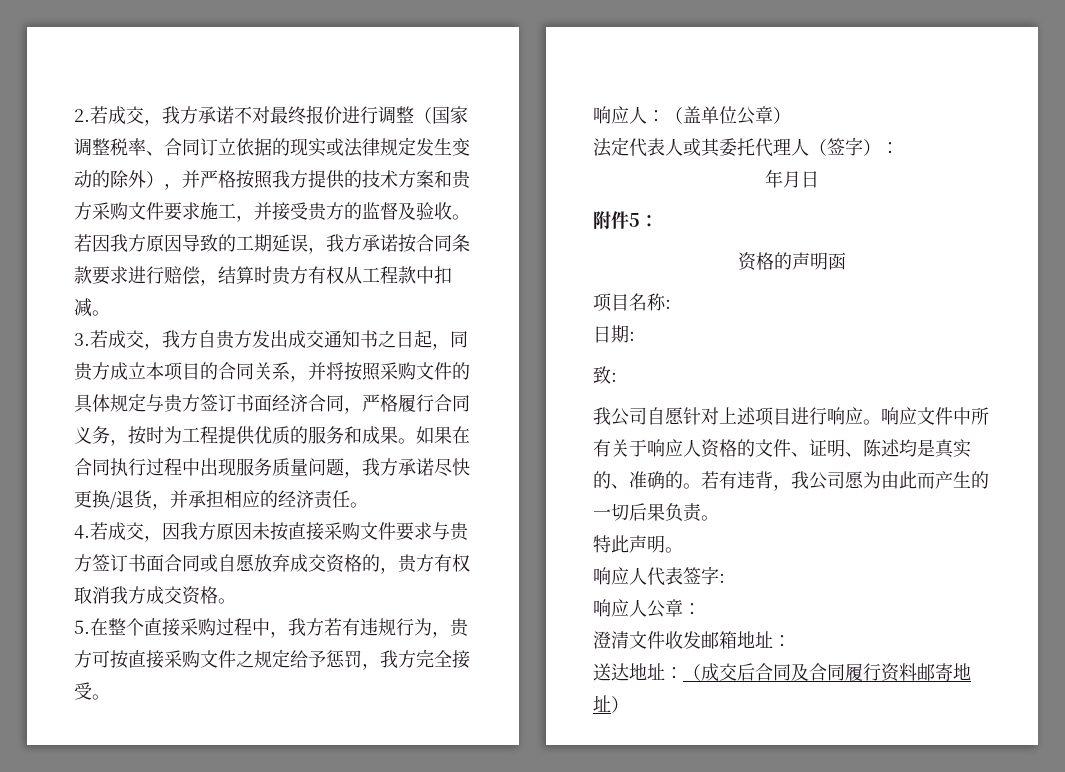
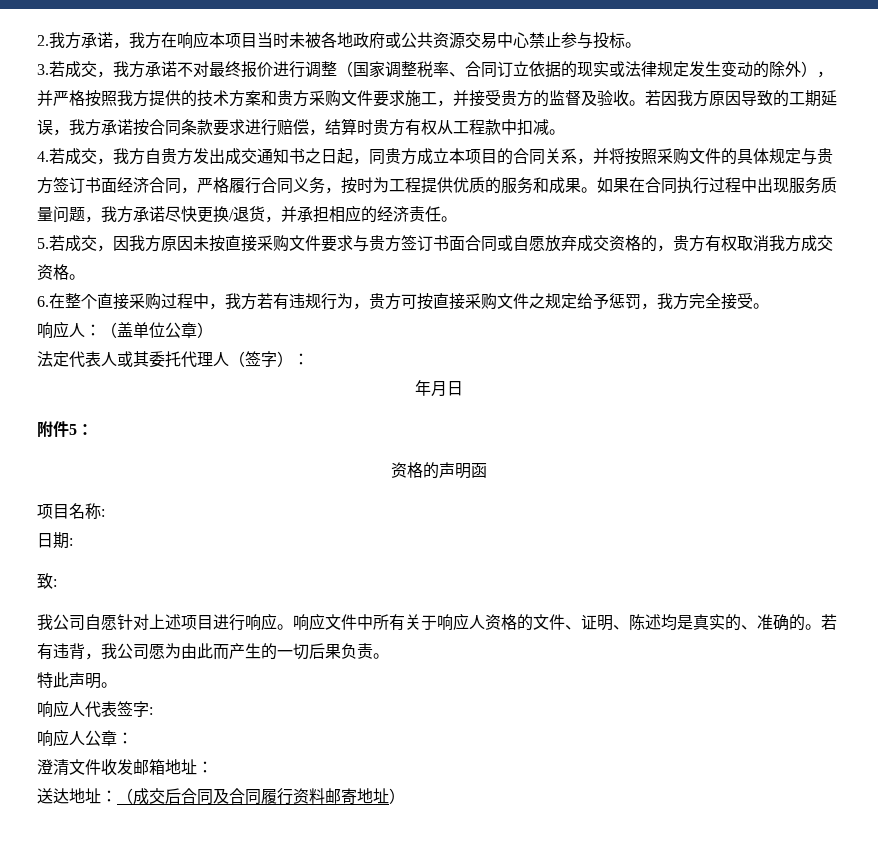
(90, 115) none -> [49,31,641,49] [37,64,49,75] 我方承诺，我方在响应本项目当时未被各地政府或公共资源交易中心禁止参与投标。 // 3.
[74,333,90,346] 3. -> [37,151,49,162] 4.
[74,525,90,539] 4. -> [37,238,49,249] 5.
[74,620,90,634] 5. -> [37,296,49,307] 6.

